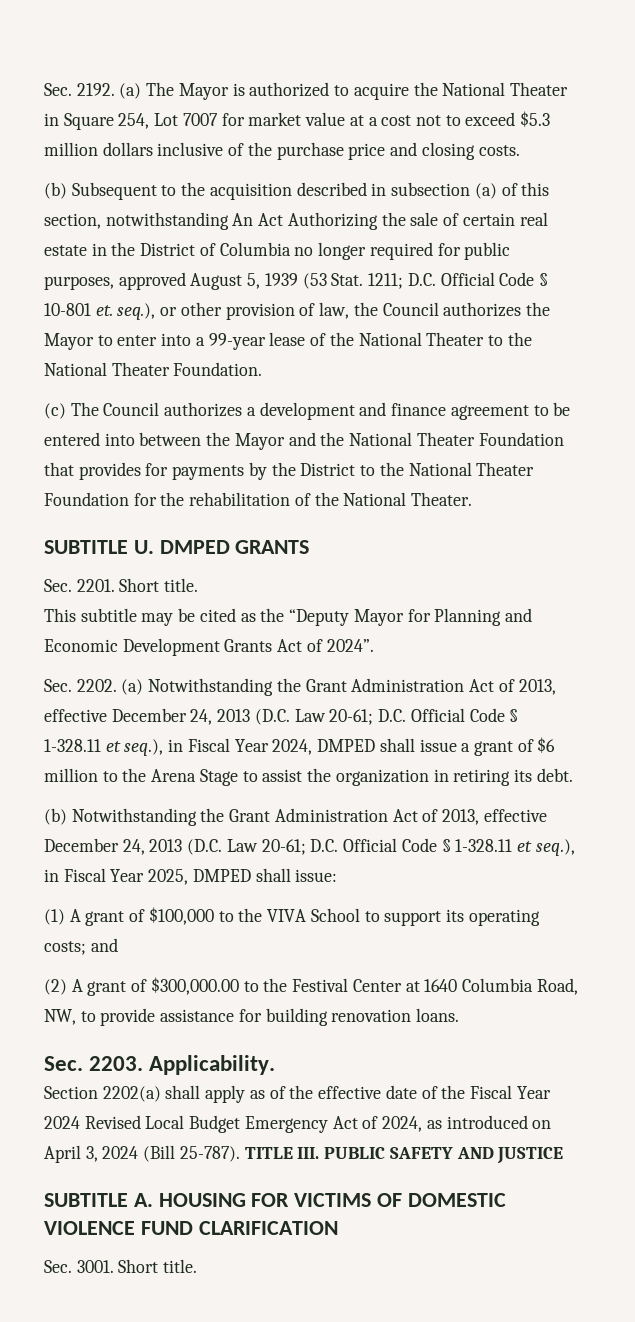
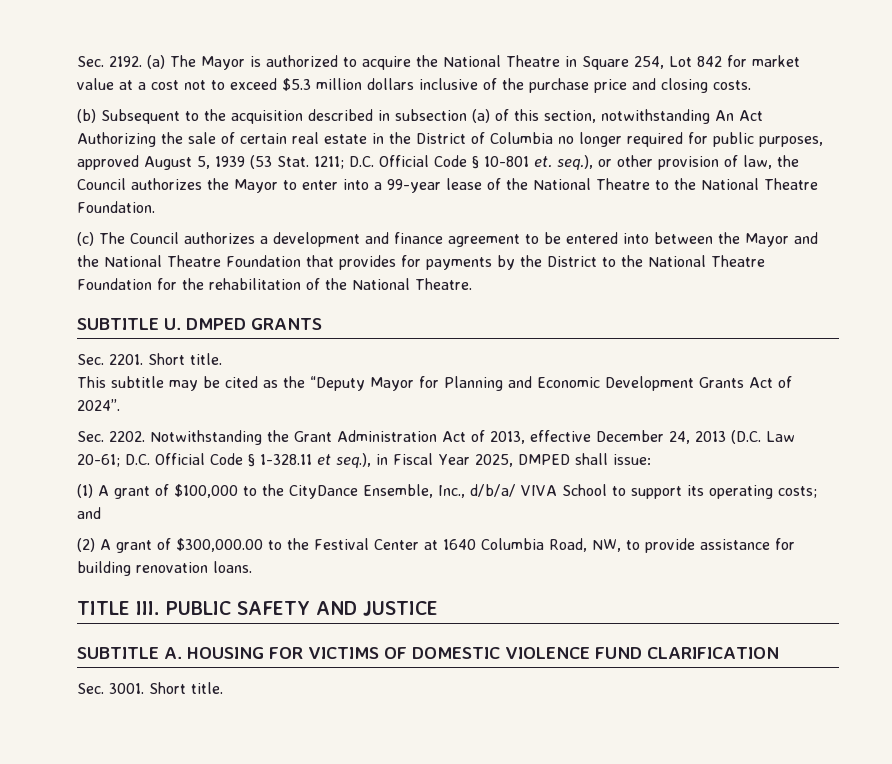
[509,82,568,96] Theater -> [506,55,560,67] Theatre
[182,113,218,126] 7007 -> [697,56,722,67] 842
[426,332,532,346] [44,362,170,376] Theater to the National Theater -> [596,178,818,190] Theatre to the National Theatre
[416,432,475,446] Theater -> [167,255,221,267] Theatre
[476,462,535,476] Theater -> [711,255,765,267] Theatre
[411,492,473,506] Theater. -> [415,278,472,290] Theatre.
[121,678,556,696] [44,708,519,725] [44,737,556,756] [44,768,573,786] [44,808,67,825] (a) Notwithstanding the Grant Administration Act of 2013, effective December 24, 2013 (D.C. Law 20-61; D.C. Official Code § 1-328.11 et seq.), in Fiscal Year 2024, DMPED shall issue a grant of $6 million to the Arena Stage to assist the organization in retiring its debt. // (b) -> (145, 436) none
(263, 915) none -> [289,484,516,499] CityDance Ensemble, Inc., d/b/a/
[44,1055,276,1075] [44,1085,551,1103] [44,1115,552,1133] [44,1145,240,1163] Sec. 2203. Applicability. // Section 2202(a) shall apply as of the effective date of the Fiscal Year 2024 Revised Local Budget Emergency Act of 2024, as introduced on April 3, 2024 (Bill 25-787). -> (252, 567) none

